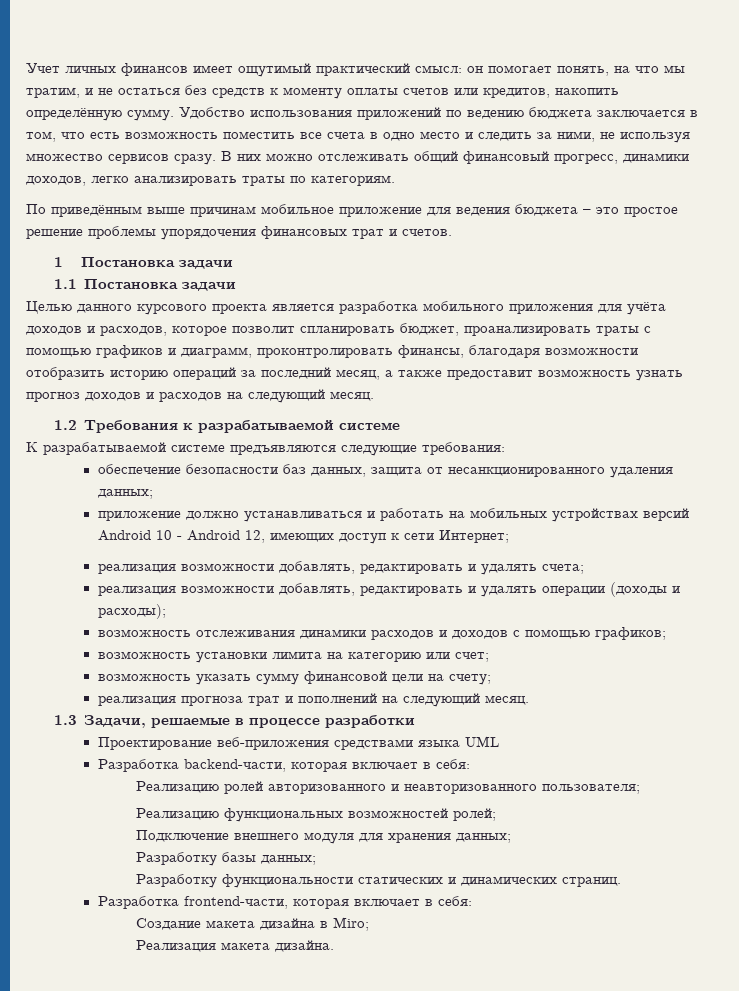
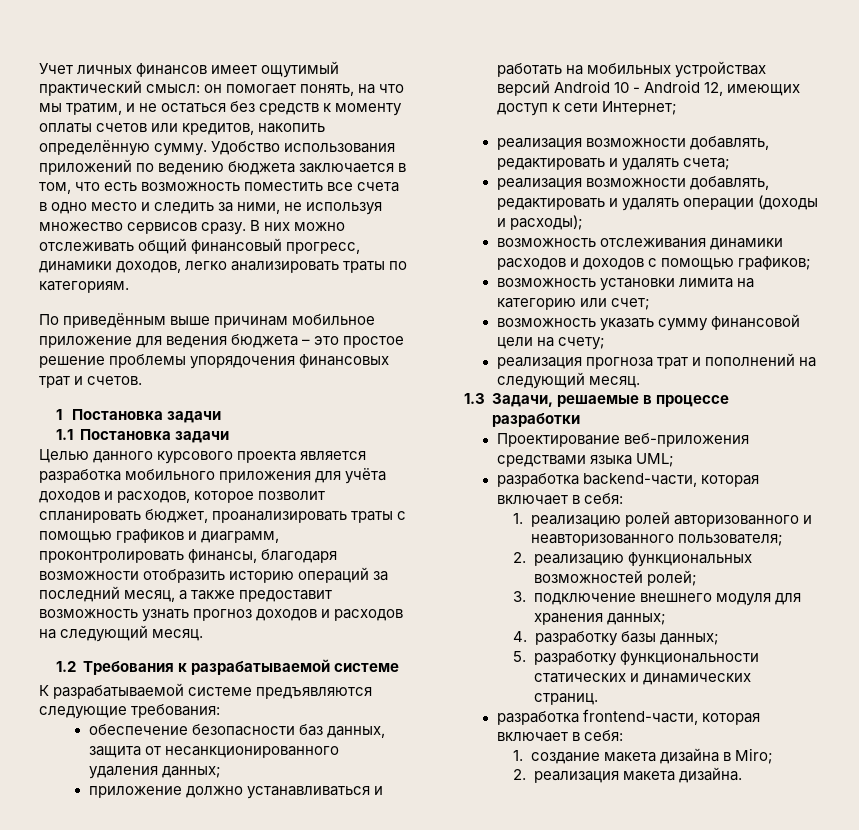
[464,736,499,747] [97,759,179,772] UML // Разработка -> [635,453,674,467] [496,473,579,487] UML; // разработка
[136,781,220,793] Реализацию -> [513,513,621,527] 1. реализацию
[136,808,220,820] Реализацию -> [513,552,624,566] 2. реализацию
[136,830,230,842] Подключение -> [513,591,636,605] 3. подключение
[136,852,218,866] Разработку -> [513,631,618,646] 4. разработку
[136,874,218,888] Разработку -> [513,651,617,666] 5. разработку
[97,896,179,909] Разработка -> [496,711,579,725] разработка
[136,918,202,930] Создание -> [513,750,600,764] 1. создание
[136,940,217,952] Реализация -> [513,769,619,783] 2. реализация

